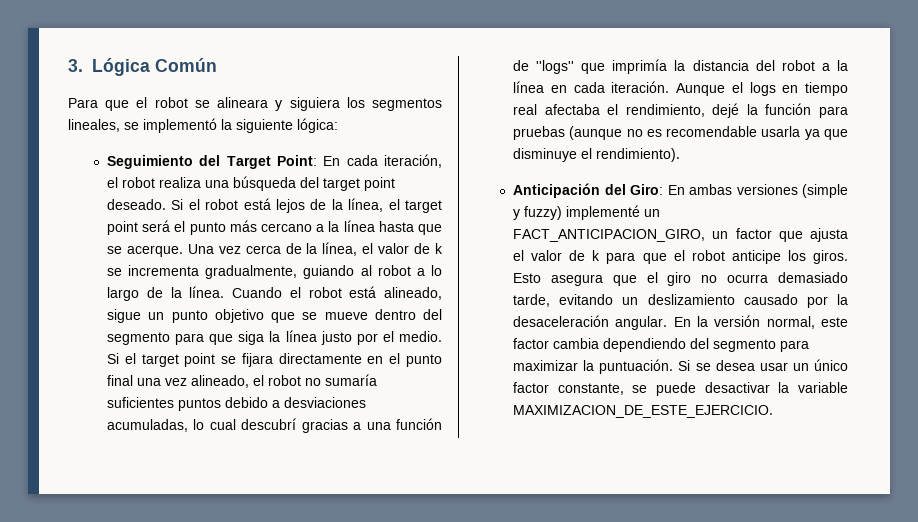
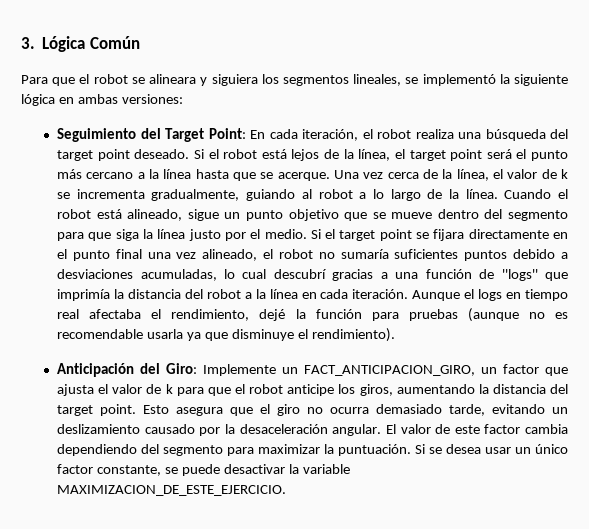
[297,118,338,133] lógica: -> [21,94,183,106] lógica en ambas versiones:
[667,184,848,198] [513,205,641,220] En ambas versiones (simple y fuzzy) implementé -> [203,364,277,376] Implemente
[813,250,848,264] giros. -> [359,384,568,396] [57,404,137,416] giros, aumentando la distancia del target point.
[673,315,815,329] En la versión normal, -> [385,424,451,434] El valor de

